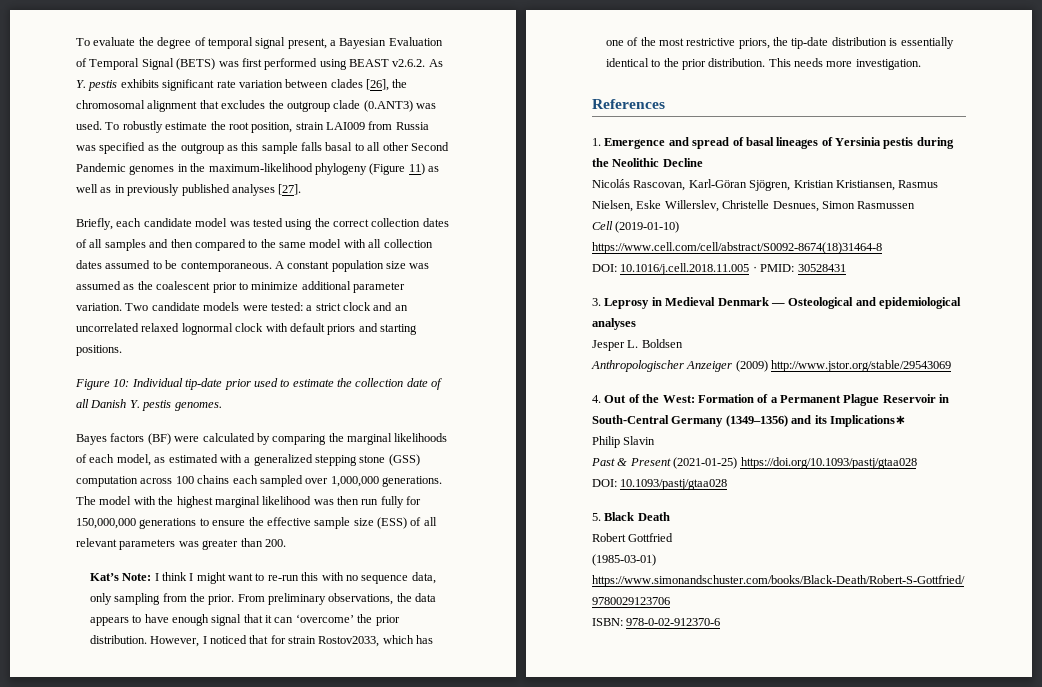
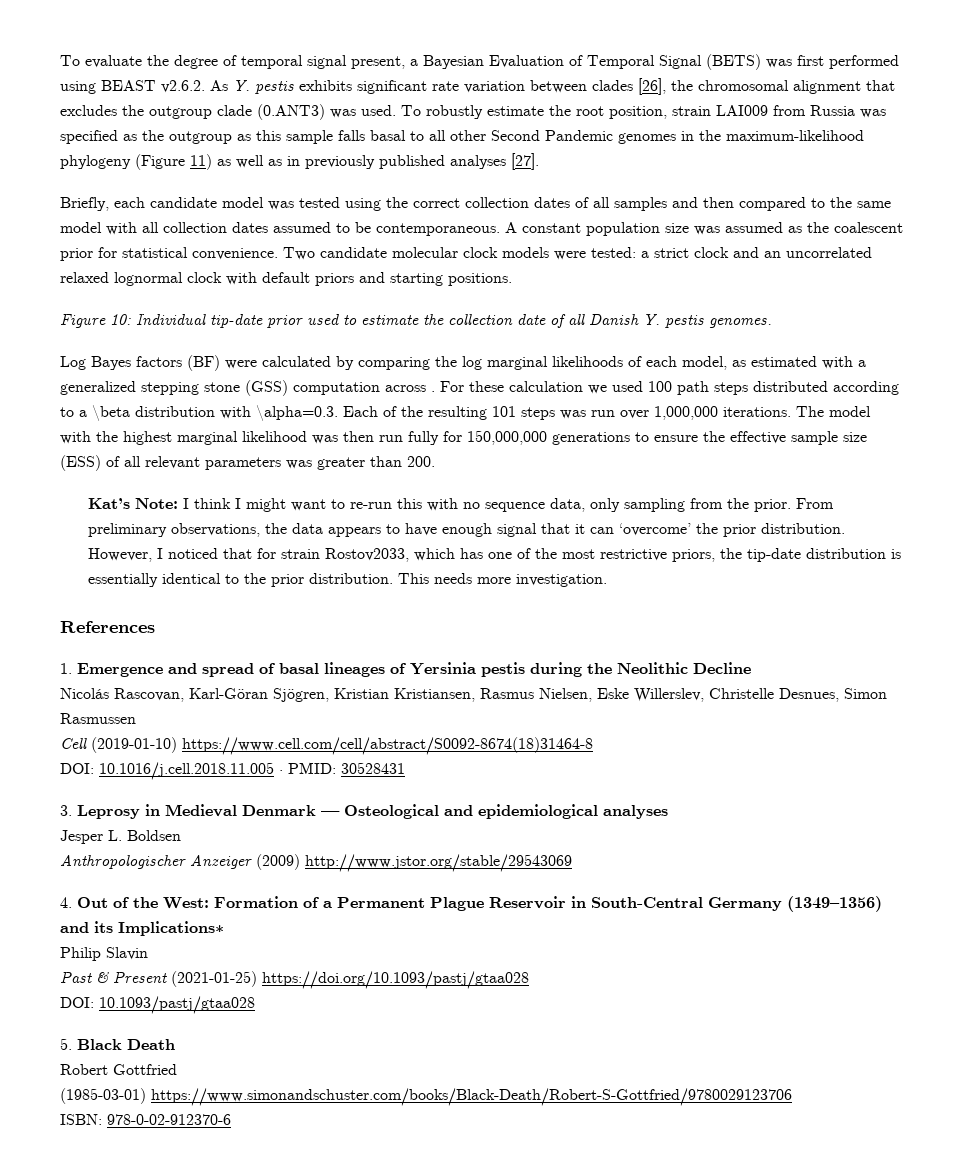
[238,281,405,293] [76,302,200,311] to minimize additional parameter variation. Two candidate -> [98,247,498,260] for statistical convenience. Two candidate molecular clock
(222, 406) none -> [60,356,86,370] Log
(344, 437) none -> [462,356,482,370] log
[175,475,303,487] 100 chains each sampled -> [431,381,899,395] [60,405,615,421] . For these calculation we used 100 path steps distributed according to a \beta distribution with \alpha=0.3. Each of the resulting 101 steps was run
[382,476,442,487] generations. -> [723,407,791,417] iterations.

